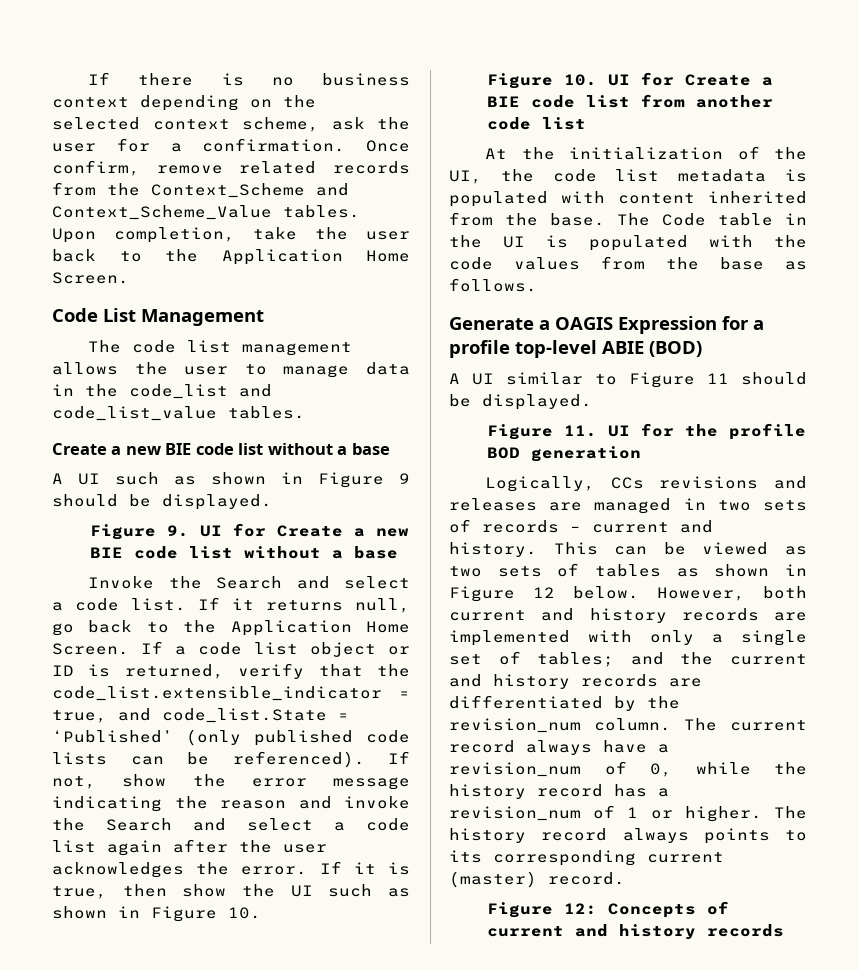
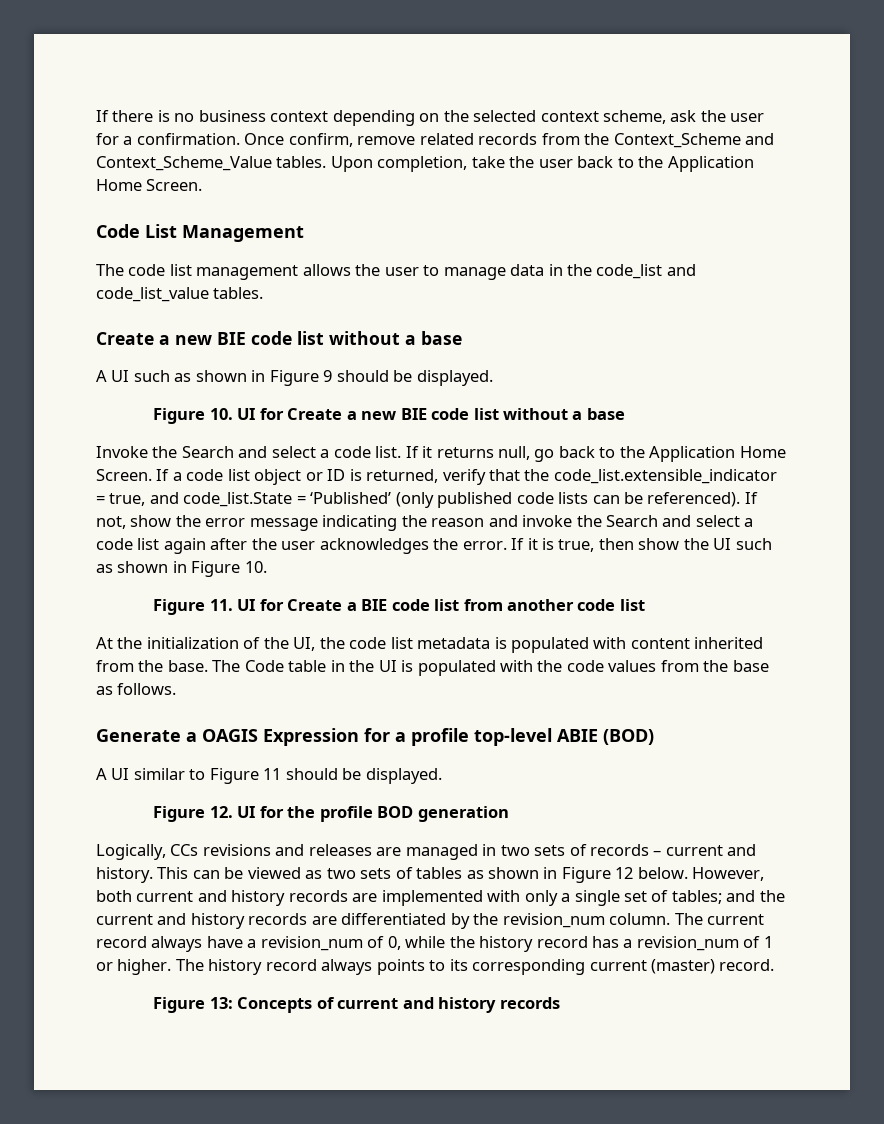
[167,525,190,537] 9. -> [209,408,233,420] 10.
[564,74,598,86] 10. -> [209,599,233,611] 11.
[564,425,598,437] 11. -> [209,806,233,818] 12.
[564,903,598,915] 12: -> [209,997,233,1009] 13:

